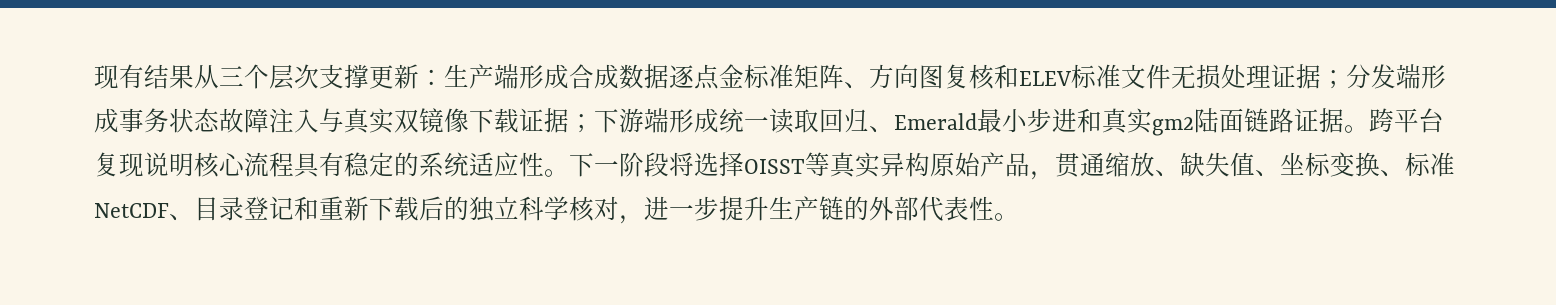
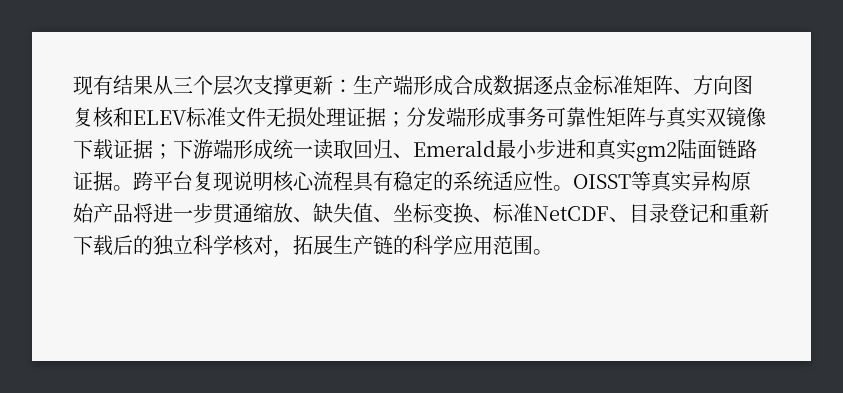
[169,108,319,133] 状态故障注入 -> [546,107,646,127] 可靠性矩阵
[569,152,744,177] 下一阶段将选择 -> (573, 188) none
[1030,171,1055,180] ， -> [133,203,213,223] 将进一步
[644,196,994,221] 进一步提升生产链的外部代表性 -> [293,235,533,255] 拓展生产链的科学应用范围

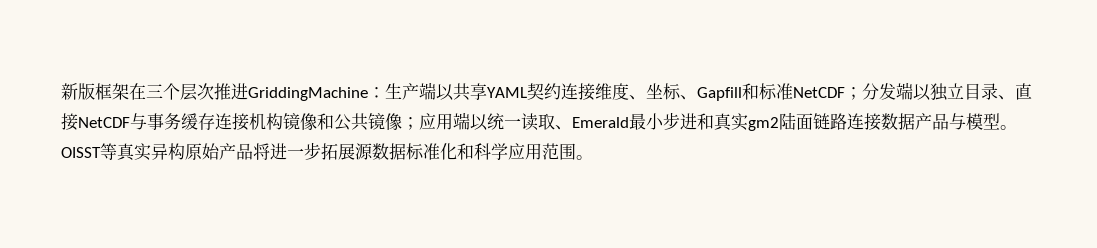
[73,75,753,96] [73,107,766,128] [73,139,273,160] 现有结果从三个层次支撑更新：生产端形成合成数据逐点金标准矩阵、方向图复核和ELEV标准文件无损处理证据；分发端形成事务可靠性矩阵与真实双镜像下载证据；下游端形成 -> [61,82,1032,101] [61,112,488,131] 新版框架在三个层次推进GriddingMachine：生产端以共享YAML契约连接维度、坐标、Gapfill和标准NetCDF；分发端以独立目录、直接NetCDF与事务缓存连接机构镜像和公共镜像；应用端以
[353,139,393,159] 回归 -> (555, 121) none
[73,171,553,192] 证据。跨平台复现说明核心流程具有稳定的系统适应性 -> [847,113,1000,131] 连接数据产品与模型
[213,203,769,224] [73,235,413,258] 贯通缩放、缺失值、坐标变换、标准NetCDF、目录登记和重新下载后的独立科学核对，拓展生产链的 -> [321,143,474,160] 拓展源数据标准化和

